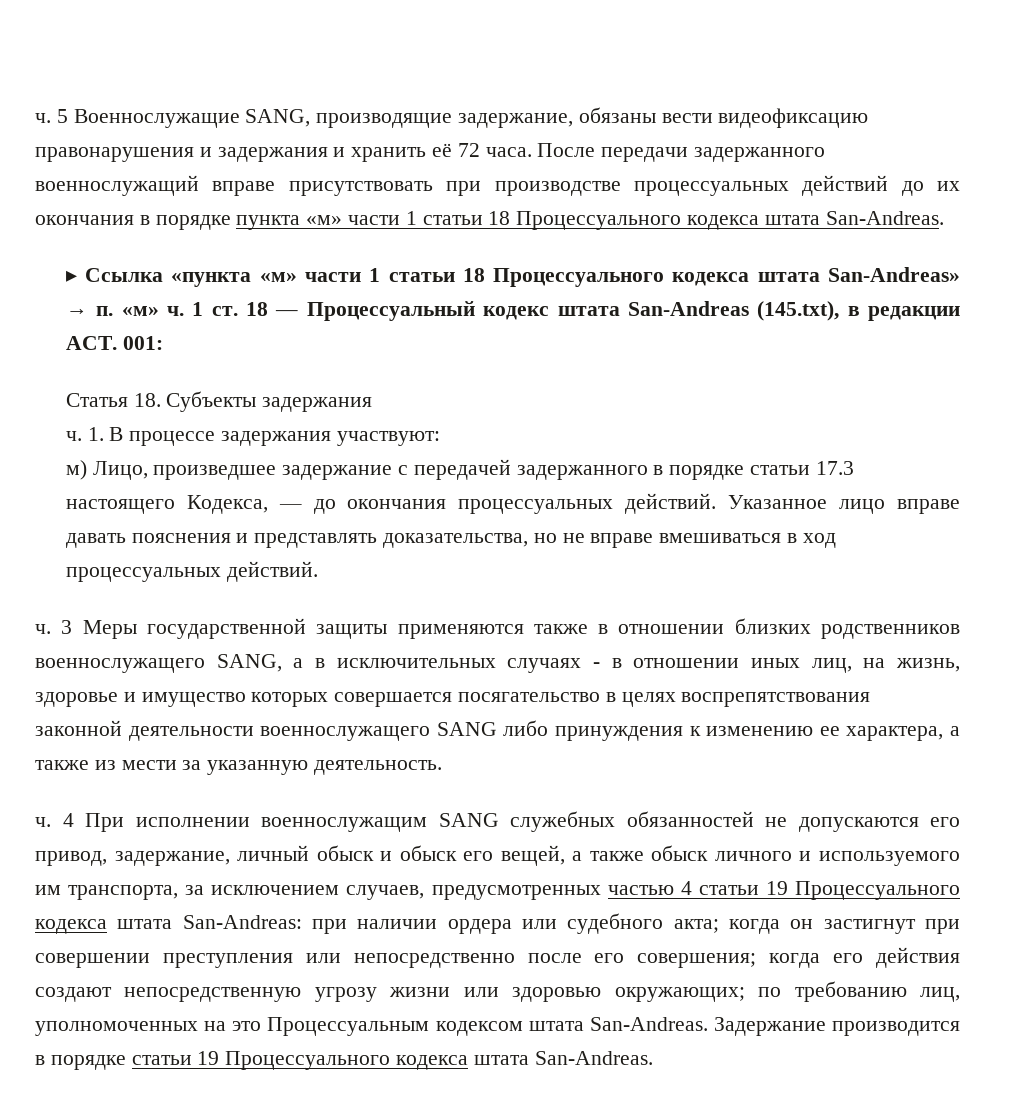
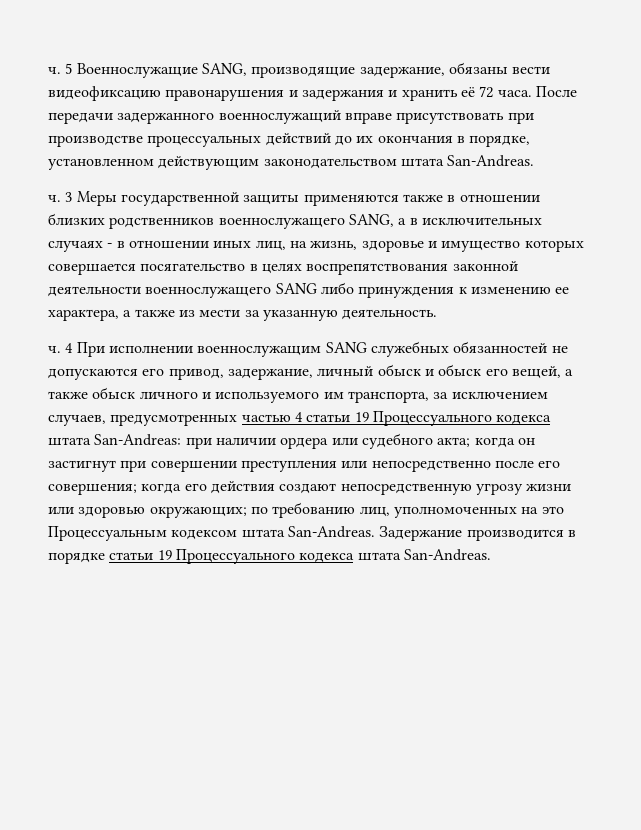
[155,211,944,230] [65,267,960,287] [65,301,961,321] [65,336,163,350] [65,391,373,412] [65,427,440,446] [65,459,854,480] [65,493,960,514] [65,533,836,548] [65,561,318,582] порядке пункта «м» части 1 статьи 18 Процессуального кодекса штата San-Andreas. // ▸ Ссылка «пункта «м» части 1 статьи 18 Процессуального кодекса штата San-Andreas» → п. «м» ч. 1 ст. 18 — Процессуальный кодекс штата San-Andreas (145.txt), в редакции ACT. 001: // Статья 18. Субъекты задержания // ч. 1. В процессе задержания участвуют: // м) Лицо, произведшее задержание с передачей задержанного в порядке статьи 17.3 настоящего Кодекса, — до окончания процессуальных действий. Указанное лицо вправе давать пояснения и представлять доказательства, но не вправе вмешиваться в ход процессуальных действий. -> [469,135,531,147] [48,155,535,170] порядке, установленном действующим законодательством штата San-Andreas.

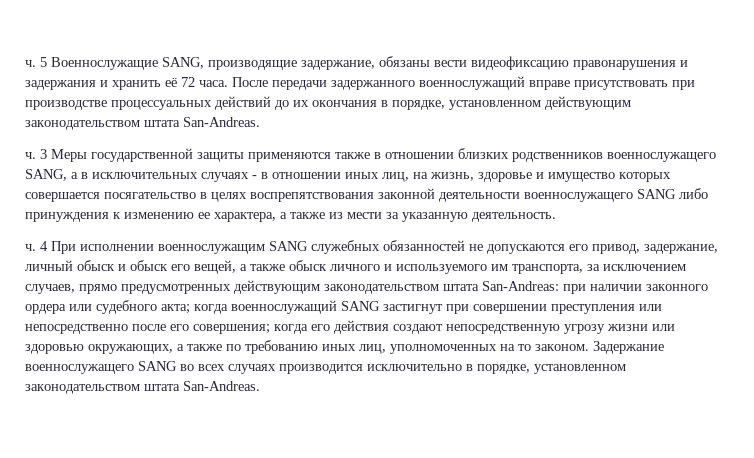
[110,411,552,426] предусмотренных частью 4 статьи 19 Процессуального кодекса -> [79,280,439,294] прямо предусмотренных действующим законодательством
(276, 441) none -> [646,284,708,291] законного
[517,438,535,445] он -> [231,300,380,314] военнослужащий SANG
[149,506,247,518] окружающих; -> [88,344,222,354] окружающих, а также
(356, 510) none -> [322,344,356,351] иных
[541,506,564,514] [48,526,576,541] [48,549,355,564] это Процессуальным кодексом штата San-Andreas. Задержание производится в порядке статьи 19 Процессуального кодекса -> [518,341,664,354] [25,361,626,374] [25,384,140,394] то законом. Задержание военнослужащего SANG во всех случаях производится исключительно в порядке, установленном законодательством

